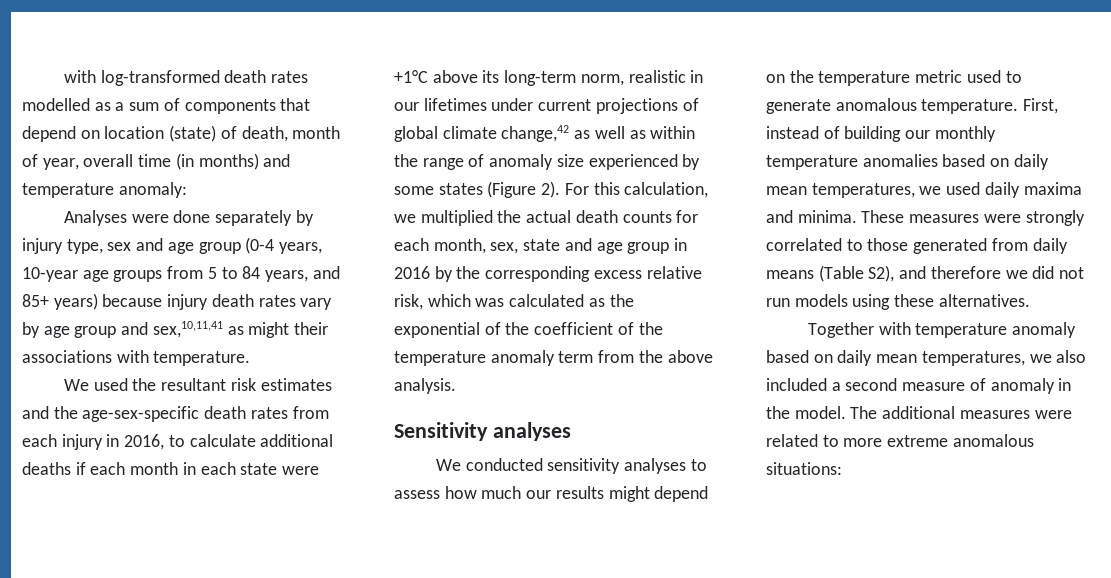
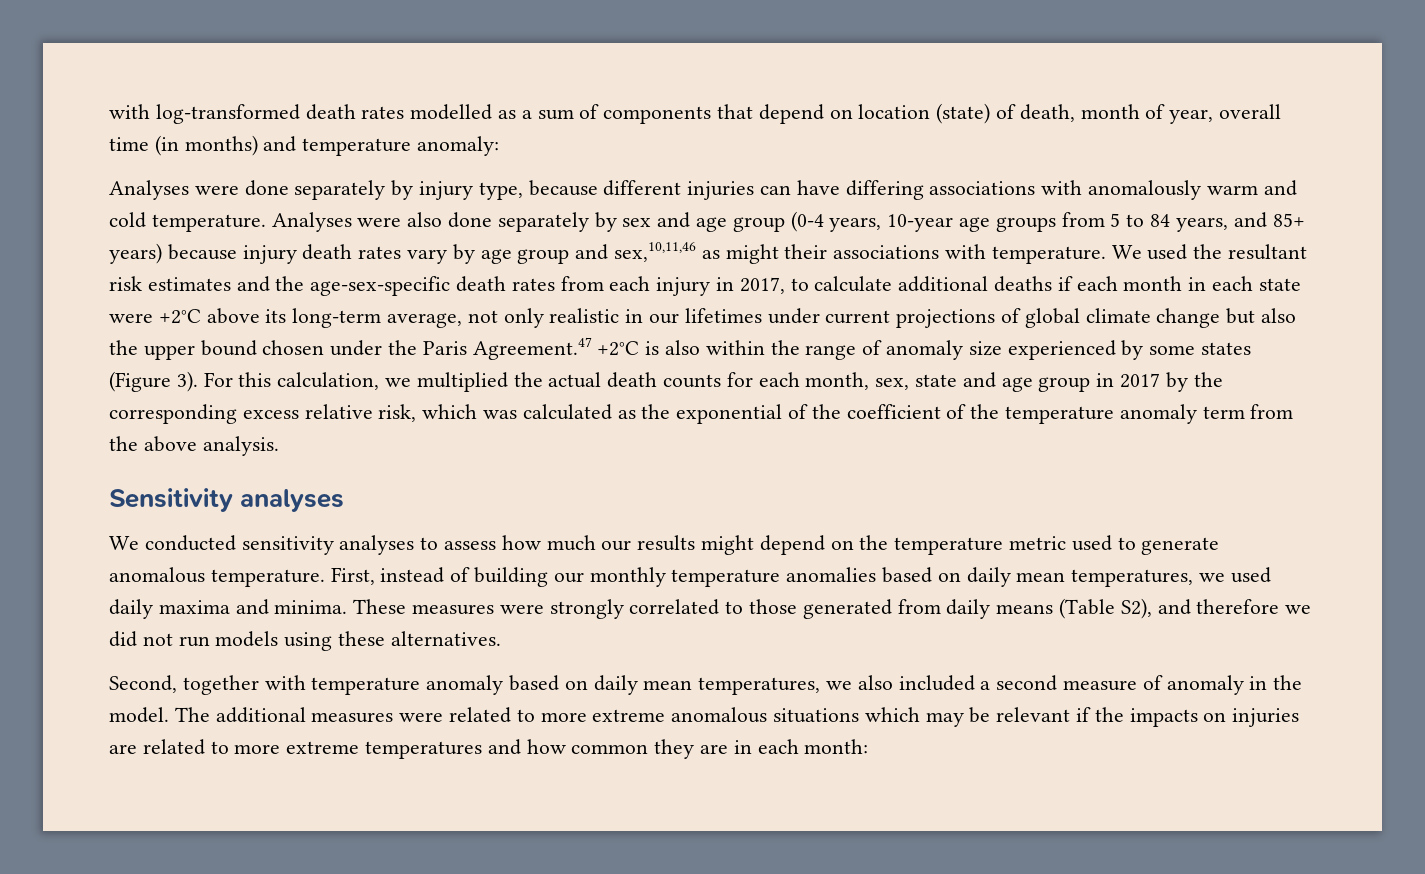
(103, 246) none -> [528,180,1297,200] [109,212,617,232] because different injuries can have differing associations with anomalously warm and cold temperature. Analyses were also done separately by
[152,321,223,338] sex,10,11,41 -> [614,242,697,262] sex,10,11,46
(251, 358) // -> (1106, 255) none
[124,434,165,450] 2016, -> [739,277,785,294] 2017,
[394,70,428,83] +1°C -> [158,309,201,324] +2°C
[580,74,624,86] norm, -> [387,308,544,328] average, not only
[501,125,646,142] change,42 as well as -> [1156,308,1297,328] [109,337,701,360] change but also the upper bound chosen under the Paris Agreement.47 +2°C is also
[541,181,561,198] 2). -> [176,371,198,392] 3).
[394,266,430,279] 2016 -> [1120,373,1161,388] 2017
[807,322,874,338] Together -> [109,675,259,695] Second, together
[766,462,842,475] situations: -> [773,707,1300,727] [109,739,869,759] situations which may be relevant if the impacts on injuries are related to more extreme temperatures and how common they are in each month:

